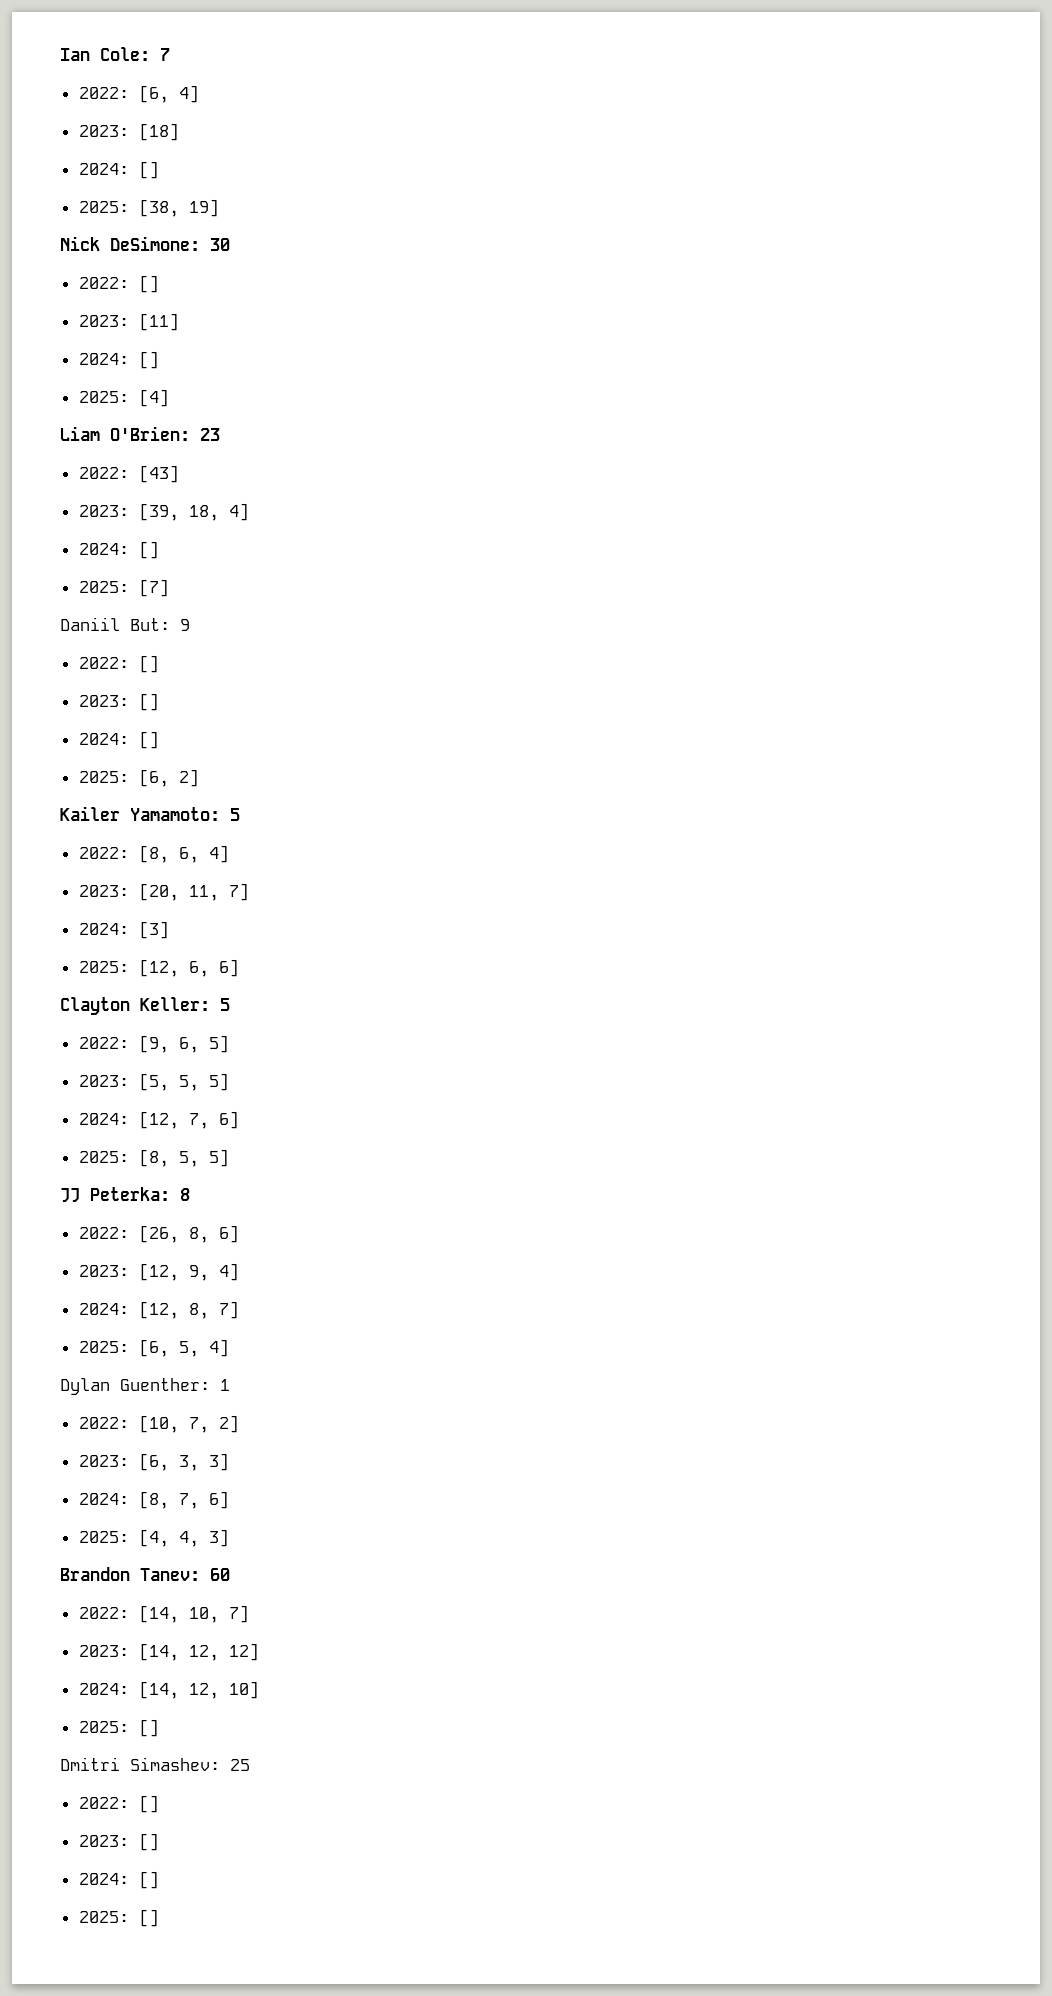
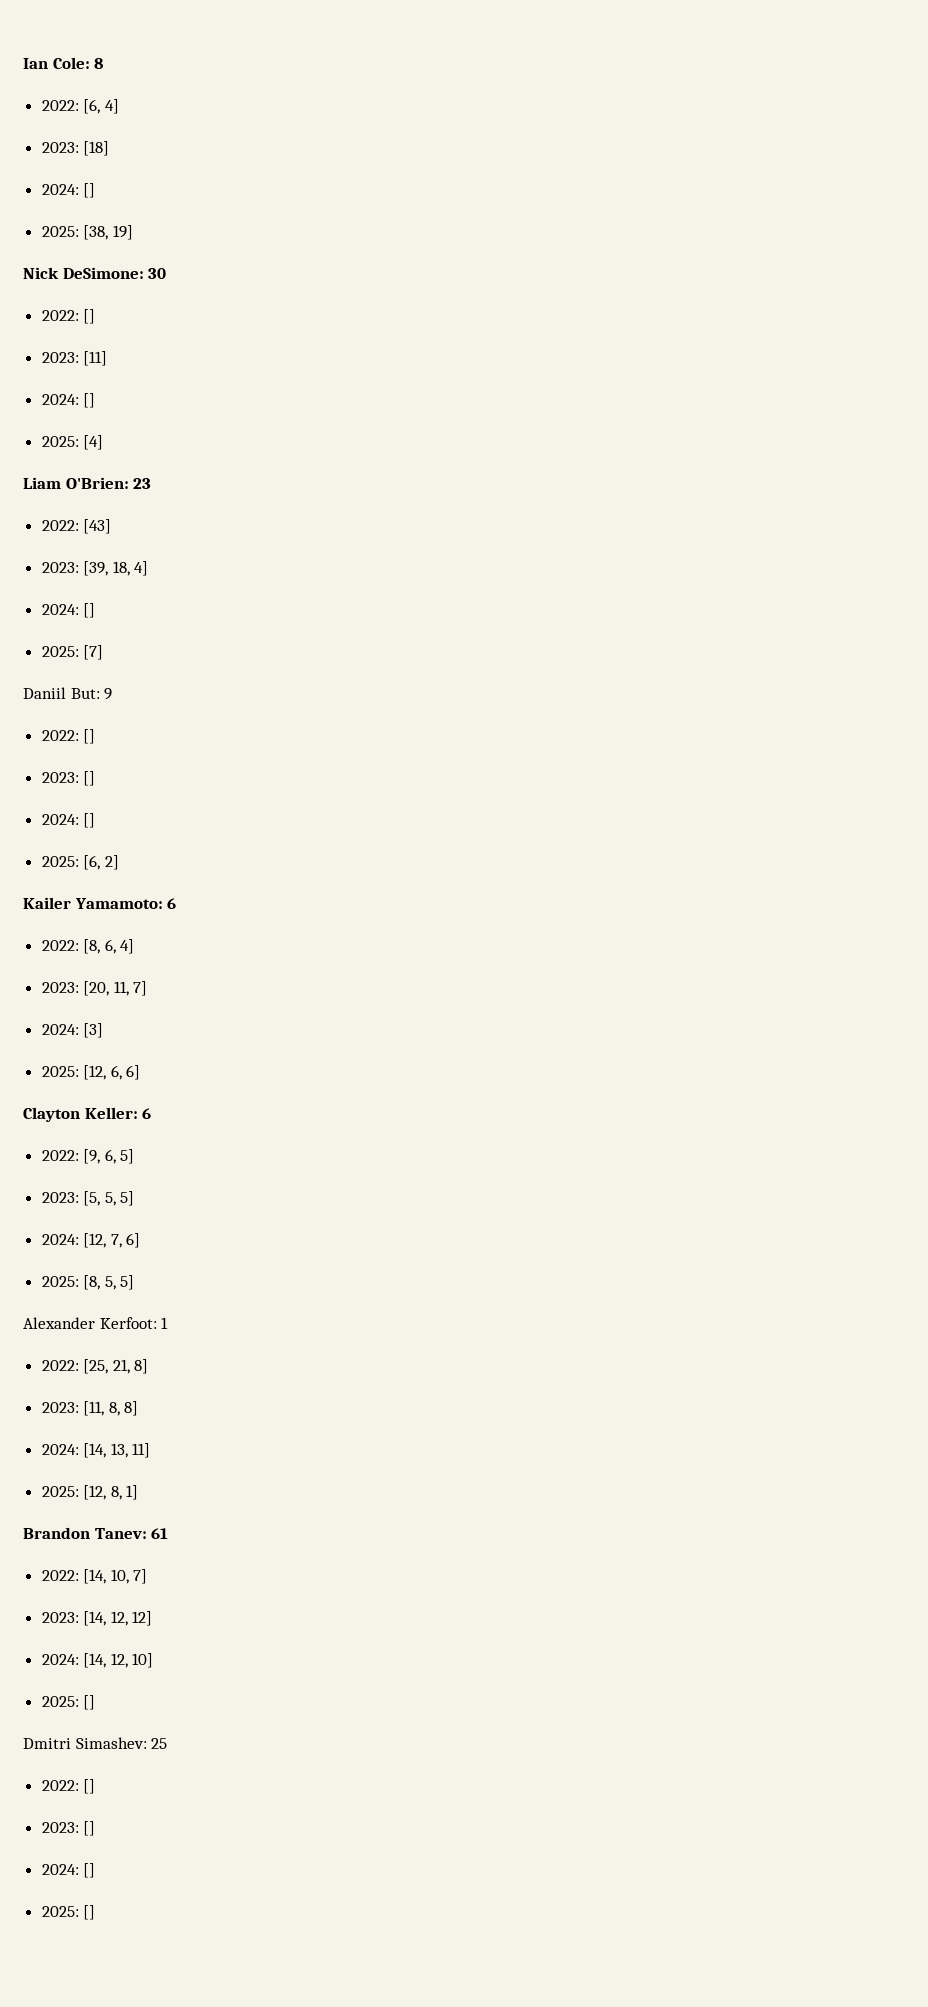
[160,48,170,61] 7 -> [94,58,104,69] 8
[230,808,240,821] 5 -> [167,898,177,909] 6
[220,998,230,1011] 5 -> [142,1108,152,1119] 6
[60,1187,190,1202] [78,1225,239,1243] [78,1263,239,1281] [78,1301,239,1319] [78,1339,229,1357] [60,1378,230,1395] [78,1415,239,1433] [78,1453,229,1471] [78,1491,229,1509] [78,1529,229,1547] JJ Peterka: 8 // 2022: [26, 8, 6] // 2023: [12, 9, 4] // 2024: [12, 8, 7] // 2025: [6, 5, 4] // Dylan Guenther: 1 // 2022: [10, 7, 2] // 2023: [6, 3, 3] // 2024: [8, 7, 6] // 2025: [4, 4, 3] -> [23,1317,169,1329] [41,1359,149,1374] [41,1401,139,1416] [41,1443,151,1458] [41,1485,139,1500] Alexander Kerfoot: 1 // 2022: [25, 21, 8] // 2023: [11, 8, 8] // 2024: [14, 13, 11] // 2025: [12, 8, 1]
[210,1568,230,1581] 60 -> [151,1528,169,1539] 61

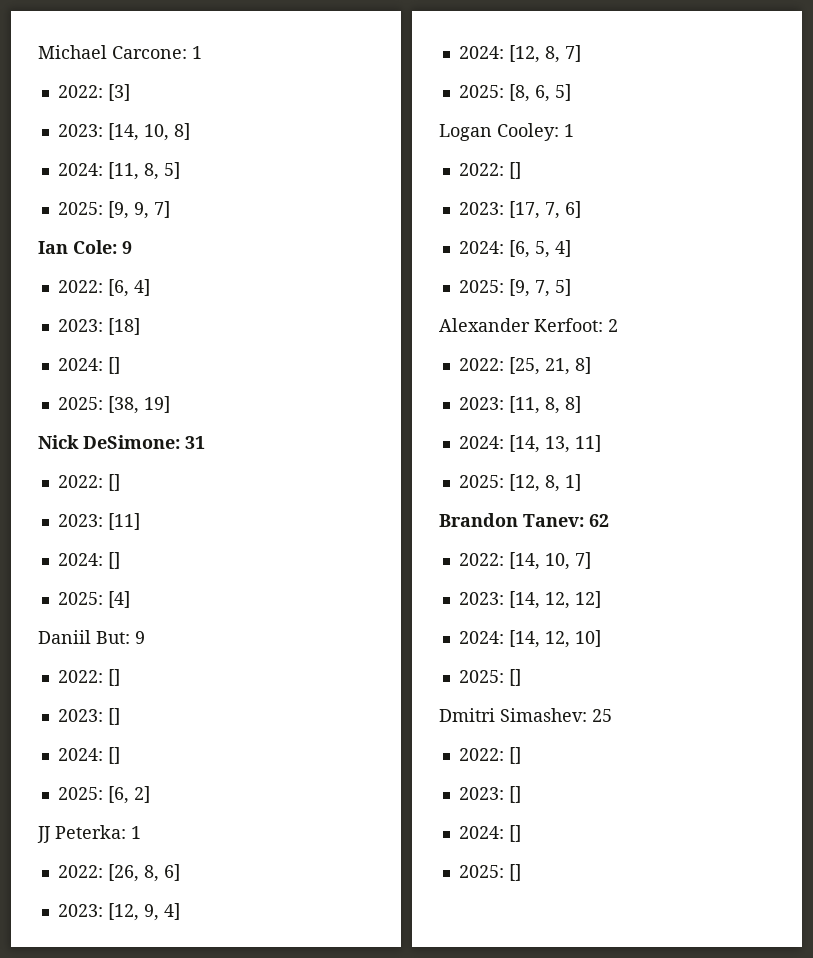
(23, 63) none -> [38,45,202,59] [57,84,130,101] [57,123,190,141] [57,162,180,180] [57,201,170,219] Michael Carcone: 1 // 2022: [3] // 2023: [14, 10, 8] // 2024: [11, 8, 5] // 2025: [9, 9, 7] //
[94,58,104,69] 8 -> [122,241,132,254] 9
[148,268,167,279] 30 -> [185,436,205,449] 31
[23,477,152,489] [41,519,112,534] [41,561,149,576] [41,603,96,618] [41,645,104,660] // Liam O'Brien: 23 // 2022: [43] // 2023: [39, 18, 4] // 2024: [] // 2025: [7] -> (130, 599) none
[23,897,177,909] [41,939,135,954] [41,981,148,996] [41,1023,104,1038] [41,1065,141,1080] [23,1107,152,1122] [41,1149,135,1164] [41,1191,135,1206] [41,1233,141,1248] [41,1275,116,1290] Kailer Yamamoto: 6 // 2022: [8, 6, 4] // 2023: [20, 11, 7] // 2024: [3] // 2025: [12, 6, 6] // Clayton Keller: 6 // 2022: [9, 6, 5] // 2023: [5, 5, 5] // 2024: [12, 7, 6] // 2025: [8, 5, -> [37,825,141,843] [57,864,180,882] [57,903,180,921] [458,45,581,63] [458,84,571,102] [439,123,574,141] [458,162,521,179] [458,201,581,219] [458,240,571,258] [458,279,550,297] JJ Peterka: 1 // 2022: [26, 8, 6] // 2023: [12, 9, 4] // 2024: [12, 8, 7] // 2025: [8, 6, 5] // Logan Cooley: 1 // 2022: [] // 2023: [17, 7, 6] // 2024: [6, 5, 4] // 2025: [9, 7,
[161,1317,169,1329] 1 -> [608,319,618,332] 2
[151,1528,169,1539] 61 -> [589,514,609,527] 62

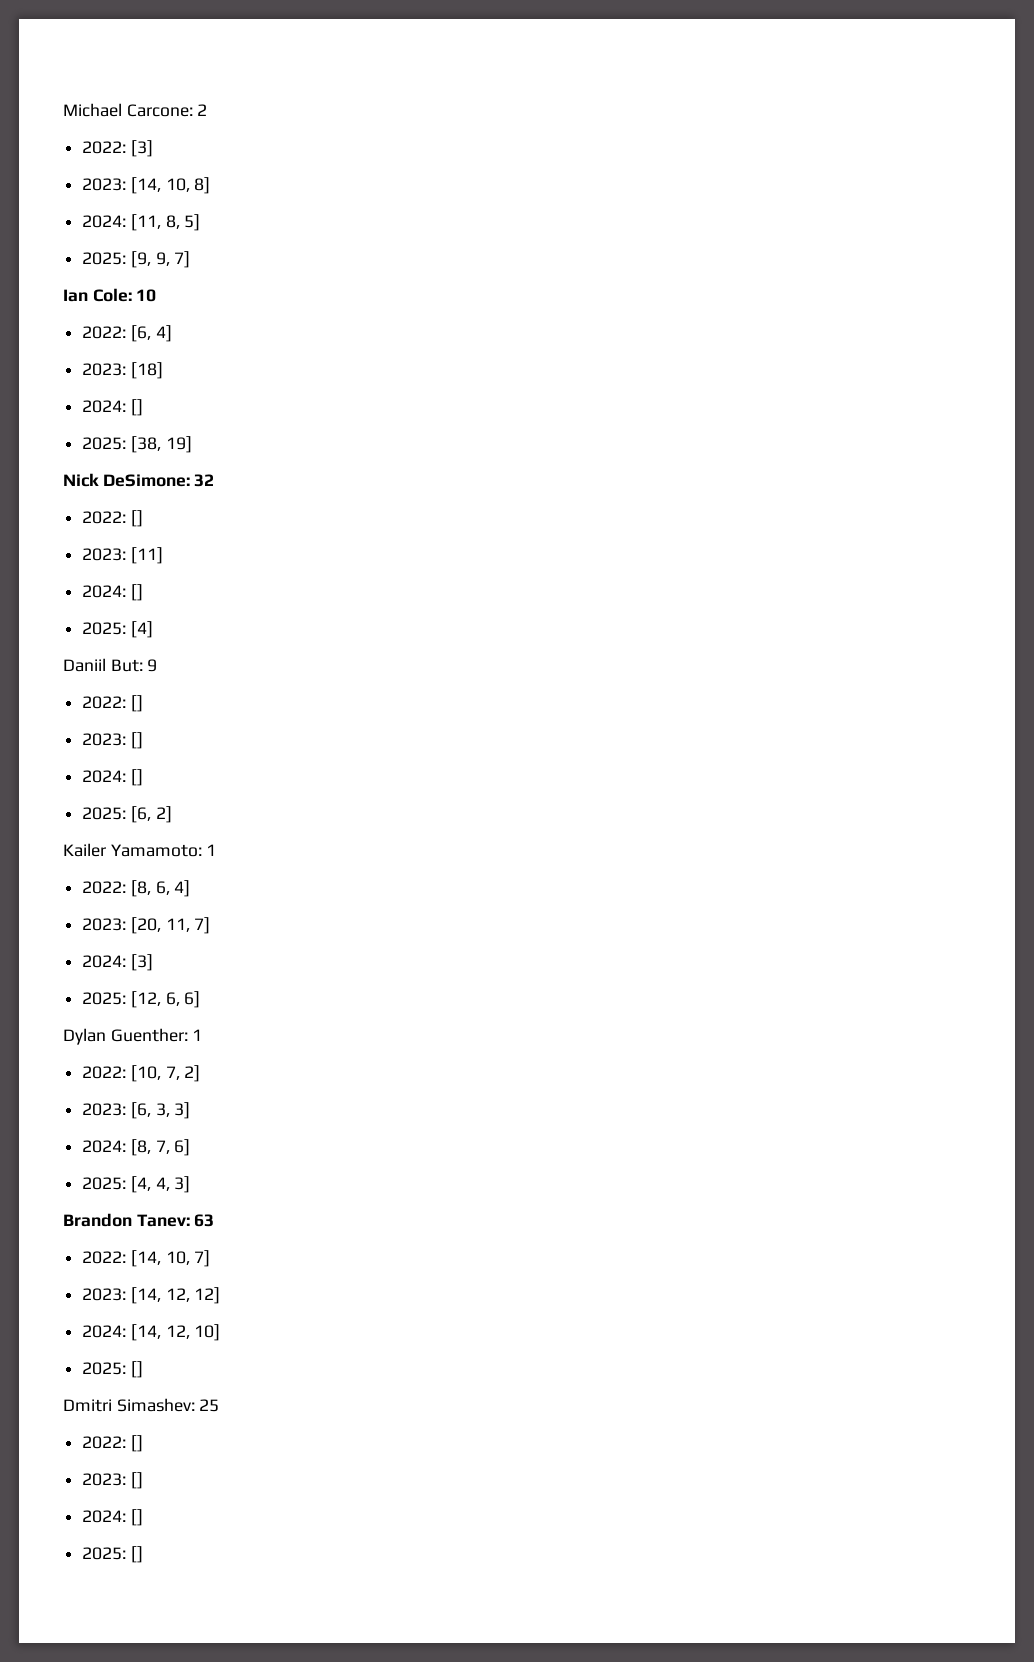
[192,46,202,59] 1 -> [197,104,208,116] 2
[122,241,132,254] 9 -> [136,289,157,302] 10
[185,436,205,449] 31 -> [194,474,215,487] 32
[37,825,141,843] [57,864,180,882] [57,903,180,921] [458,45,581,63] [458,84,571,102] [439,123,574,141] [458,162,521,179] [458,201,581,219] [458,240,571,258] [458,279,571,297] [439,318,618,332] [458,357,591,375] [458,396,581,414] [458,435,601,453] [458,474,581,492] JJ Peterka: 1 // 2022: [26, 8, 6] // 2023: [12, 9, 4] // 2024: [12, 8, 7] // 2025: [8, 6, 5] // Logan Cooley: 1 // 2022: [] // 2023: [17, 7, 6] // 2024: [6, 5, 4] // 2025: [9, 7, 5] // Alexander Kerfoot: 2 // 2022: [25, 21, 8] // 2023: [11, 8, 8] // 2024: [14, 13, 11] // 2025: [12, 8, 1] -> [63,843,217,857] [82,880,191,897] [82,917,211,934] [82,954,153,971] [82,991,201,1008] [63,1028,203,1045] [82,1065,201,1082] [82,1102,191,1119] [82,1139,191,1156] [82,1176,191,1193] Kailer Yamamoto: 1 // 2022: [8, 6, 4] // 2023: [20, 11, 7] // 2024: [3] // 2025: [12, 6, 6] // Dylan Guenther: 1 // 2022: [10, 7, 2] // 2023: [6, 3, 3] // 2024: [8, 7, 6] // 2025: [4, 4, 3]
[589,514,609,527] 62 -> [194,1214,215,1227] 63

